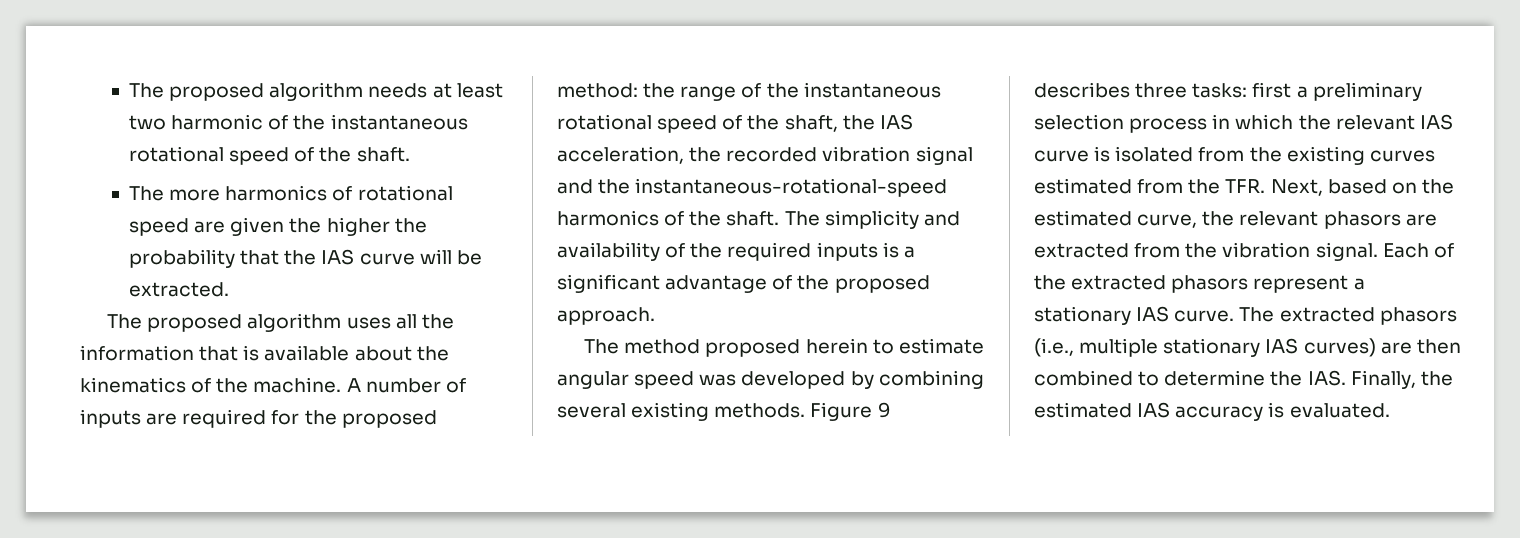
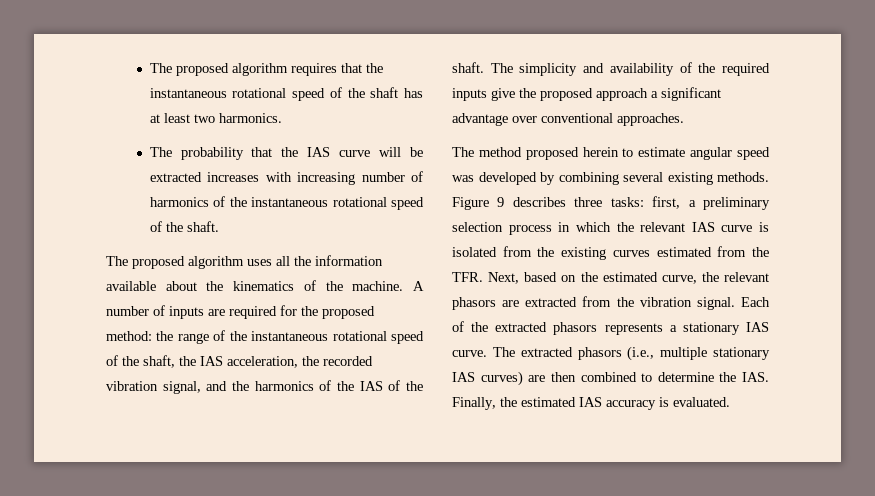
[128,82,503,101] [128,114,264,130] The proposed algorithm needs at least two harmonic -> [149,63,383,76] [149,87,423,101] [149,113,282,123] [149,147,423,160] [149,171,424,185] [149,197,209,207] The proposed algorithm requires that the instantaneous rotational speed of the shaft has at least two harmonics. // The probability that the IAS curve will be extracted increases with increasing number of harmonics
[128,185,453,201] [128,217,427,236] [128,249,482,268] [128,282,229,297] // The more harmonics of rotational speed are given the higher the probability that the IAS curve will be extracted. -> (219, 226) none
[199,345,260,361] that is -> (383, 260) none
[915,146,973,165] signal -> [162,381,201,394] signal,
[635,178,948,197] [557,210,722,226] instantaneous-rotational-speed harmonics of the -> [254,380,423,391] harmonics of the IAS of the
[882,242,915,258] [557,274,930,293] [557,307,655,325] is a significant advantage of the proposed approach. -> [491,87,721,101] [452,113,684,126] give the proposed approach a significant advantage over conventional approaches.
[1252,82,1292,98] first -> [652,196,681,209] first,
[1253,275,1349,293] represent -> [604,323,663,335] represents

